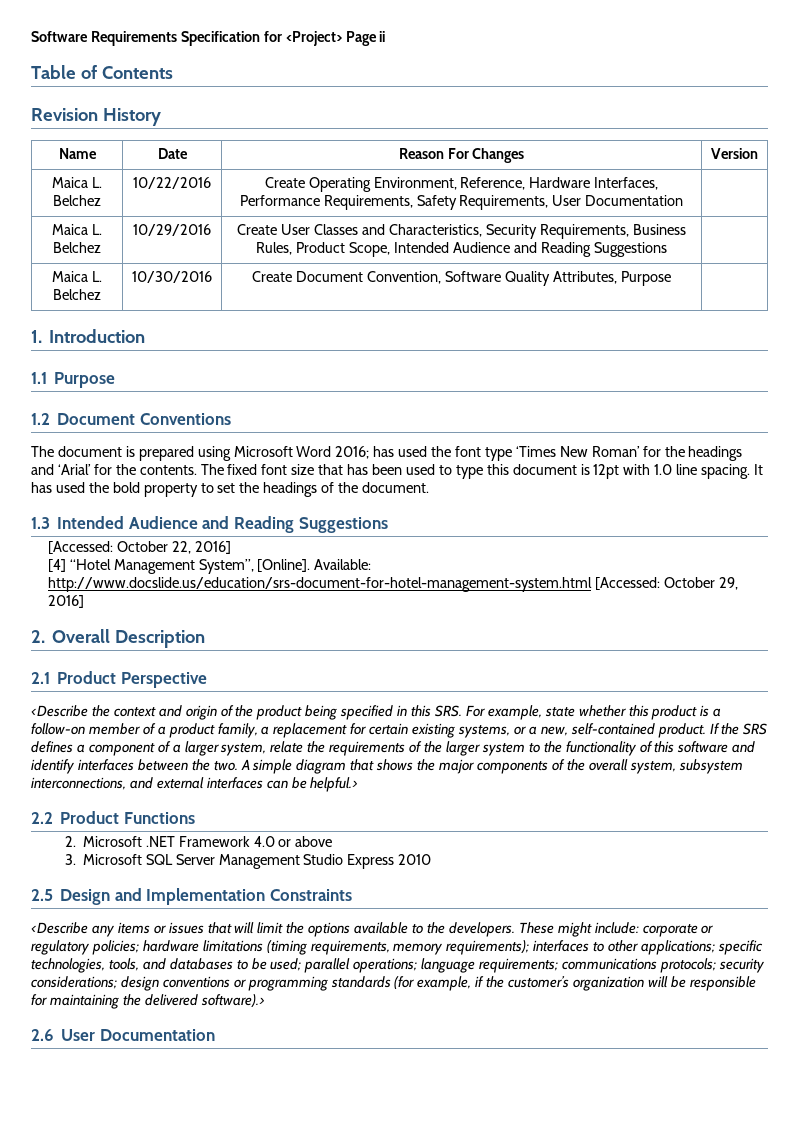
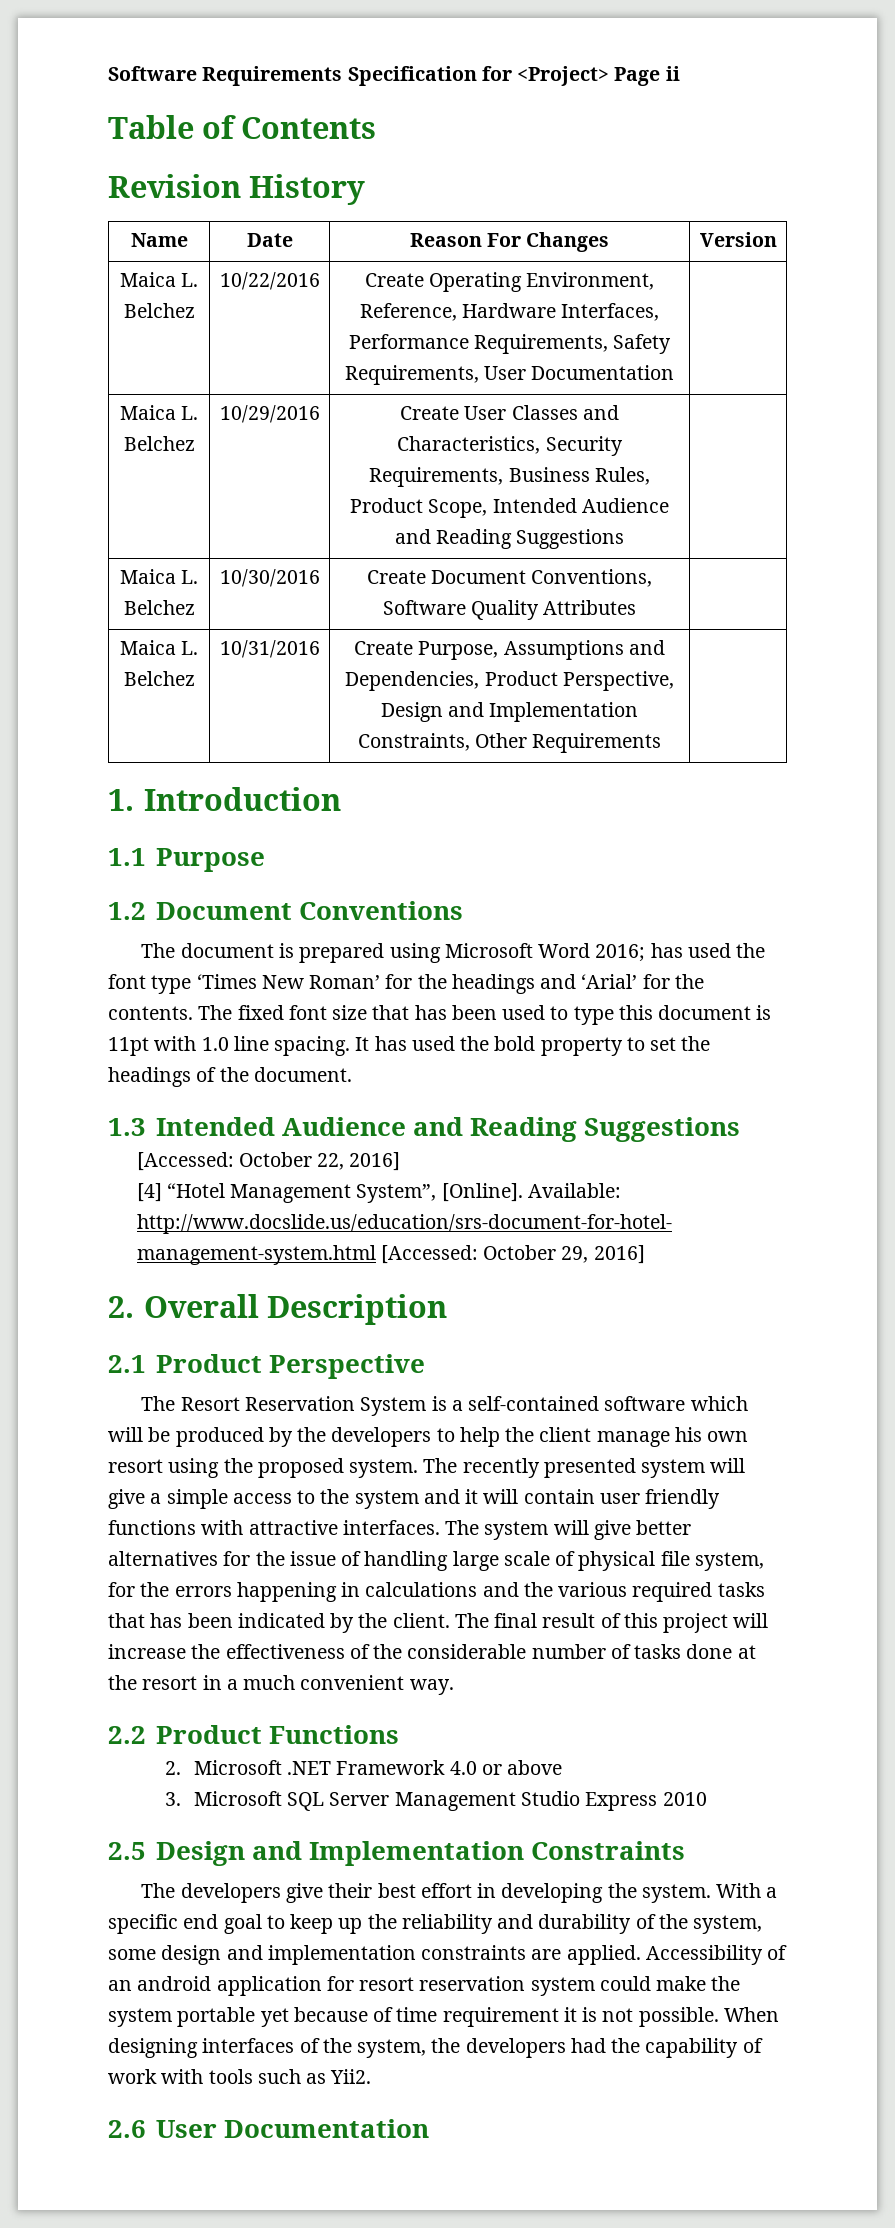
[367,271,442,284] Convention, -> [531,569,653,587] Conventions,
[552,271,671,286] Attributes, Purpose -> [543,600,637,615] [119,640,199,655] [123,671,195,686] [219,640,320,658] [354,640,665,660] [345,671,674,691] [380,702,639,722] [357,733,662,753] Attributes | // Maica L. Belchez | 10/31/2016 | Create Purpose, Assumptions and Dependencies, Product Perspective, Design and Implementation Constraints, Other Requirements
[593,464,620,479] 12pt -> [108,1037,149,1056] 11pt
[31,705,722,720] [31,723,768,738] [31,741,756,756] [31,759,743,774] [31,777,359,792] <Describe the context and origin of the product being specified in this SRS. For example, state whether this product is a follow-on member of a product family, a replacement for certain existing systems, or a new, self-contained product. If the SRS defines a component of a larger system, relate the requirements of the larger system to the functionality of this software and identify interfaces between the two. A simple diagram that shows the major components of the overall system, subsystem interconnections, and external interfaces can be helpful.> -> [141,1396,748,1416] [108,1427,749,1447] [108,1458,746,1478] [108,1489,721,1509] [108,1520,692,1540] [108,1551,764,1571] [108,1582,765,1602] [108,1613,769,1633] [108,1644,756,1659] [108,1675,454,1695] The Resort Reservation System is a self-contained software which will be produced by the developers to help the client manage his own resort using the proposed system. The recently presented system will give a simple access to the system and it will contain user friendly functions with attractive interfaces. The system will give better alternatives for the issue of handling large scale of physical file system, for the errors happening in calculations and the various required tasks that has been indicated by the client. The final result of this project will increase the effectiveness of the considerable number of tasks done at the resort in a much convenient way.
[31,922,714,937] [31,940,763,955] [31,958,765,973] [31,976,756,991] [31,994,265,1009] <Describe any items or issues that will limit the options available to the developers. These might include: corporate or regulatory policies; hardware limitations (timing requirements, memory requirements); interfaces to other applications; specific technologies, tools, and databases to be used; parallel operations; language requirements; communications protocols; security considerations; design conventions or programming standards (for example, if the customer’s organization will be responsible for maintaining the delivered software).> -> [141,1883,778,1903] [108,1914,763,1934] [108,1945,788,1965] [108,1976,741,1996] [108,2007,779,2027] [108,2038,763,2058] [108,2069,372,2084] The developers give their best effort in developing the system. With a specific end goal to keep up the reliability and durability of the system, some design and implementation constraints are applied. Accessibility of an android application for resort reservation system could make the system portable yet because of time requirement it is not possible. When designing interfaces of the system, the developers had the capability of work with tools such as Yii2.

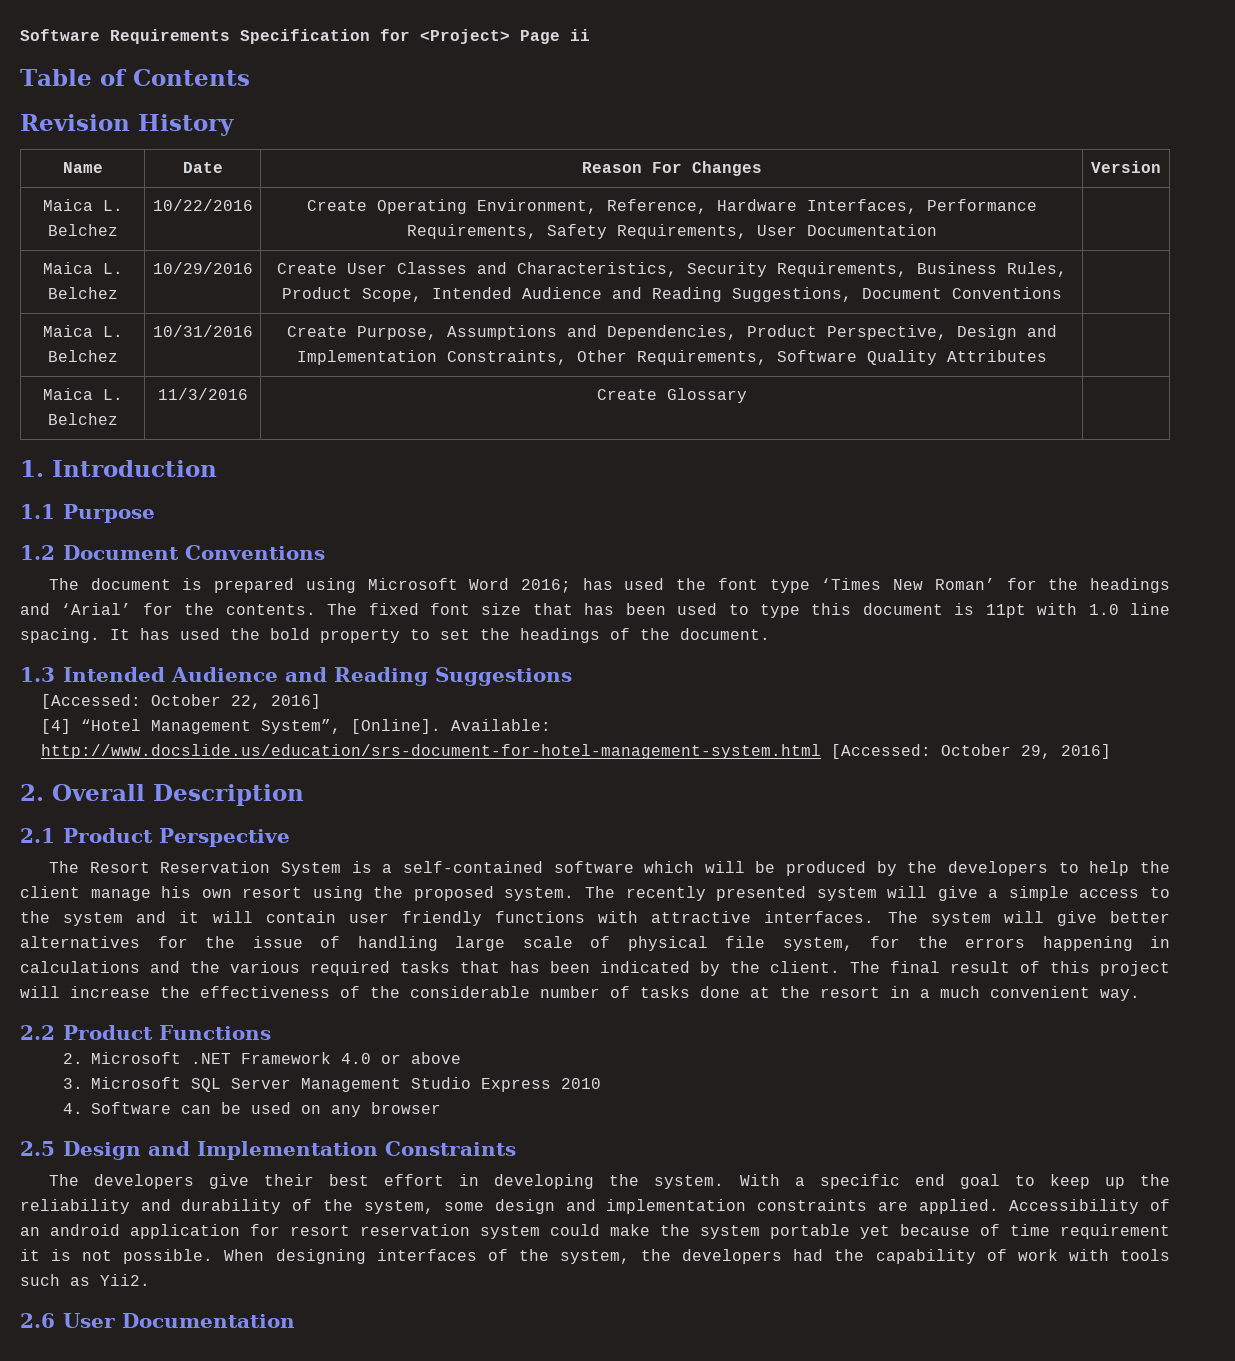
[516,529,625,549] [119,569,199,584] [123,600,195,615] [219,569,320,587] [366,569,653,587] [382,600,637,620] Suggestions | // Maica L. Belchez | 10/30/2016 | Create Document Conventions, Software Quality Attributes -> [731,287,1062,302] Suggestions, Document Conventions
[532,733,662,753] Requirements -> [636,350,1047,365] [42,388,123,400] [47,413,118,425] [157,388,248,400] [596,388,747,403] Requirements, Software Quality Attributes | // Maica L. Belchez | 11/3/2016 | Create Glossary
(707, 1799) none -> [62,1102,441,1117] // 4. Software can be used on any browser

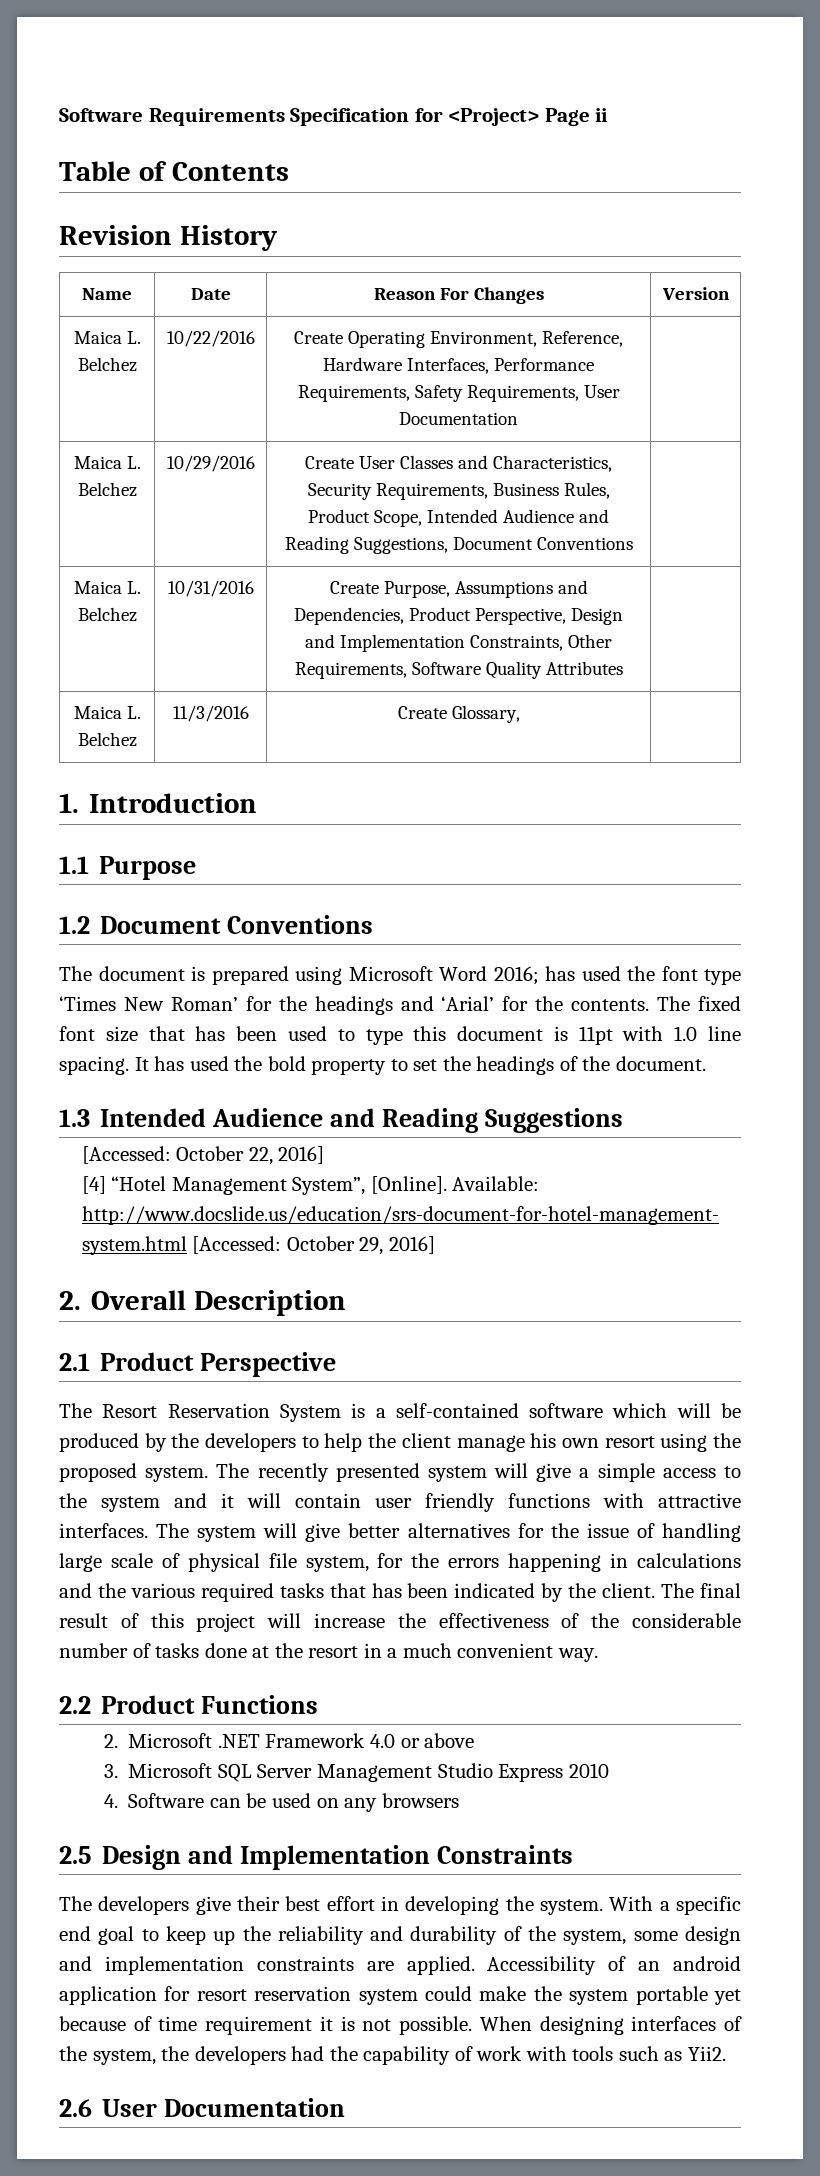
[666,388,747,403] Glossary -> [451,705,520,723] Glossary,
[370,1102,441,1114] browser -> [381,1793,459,1808] browsers

